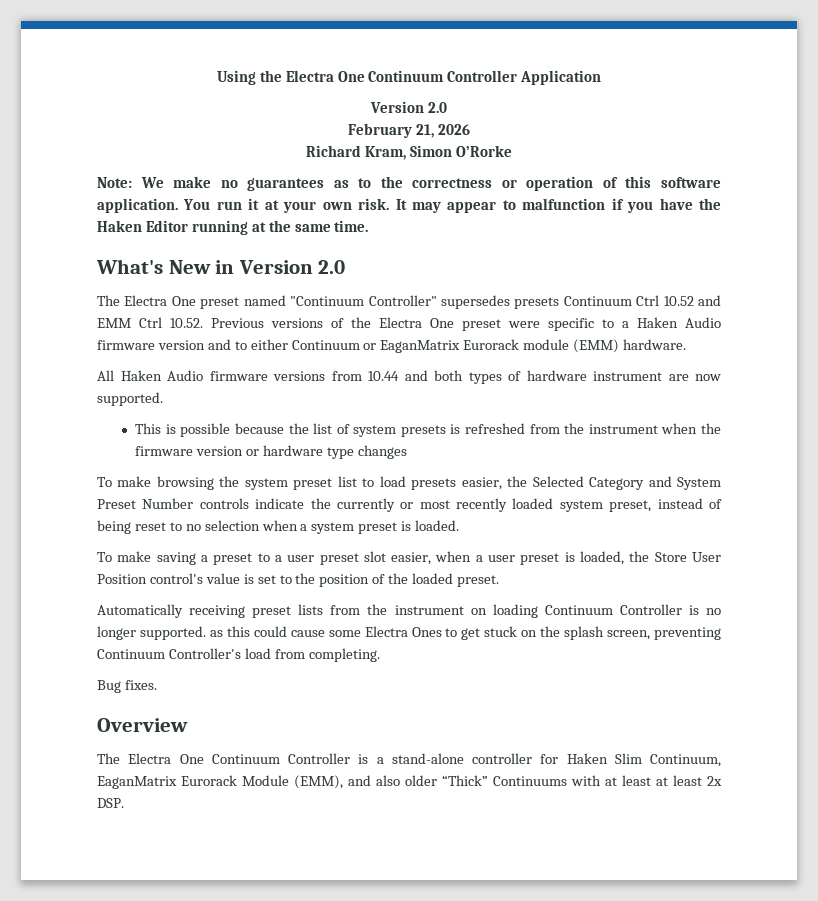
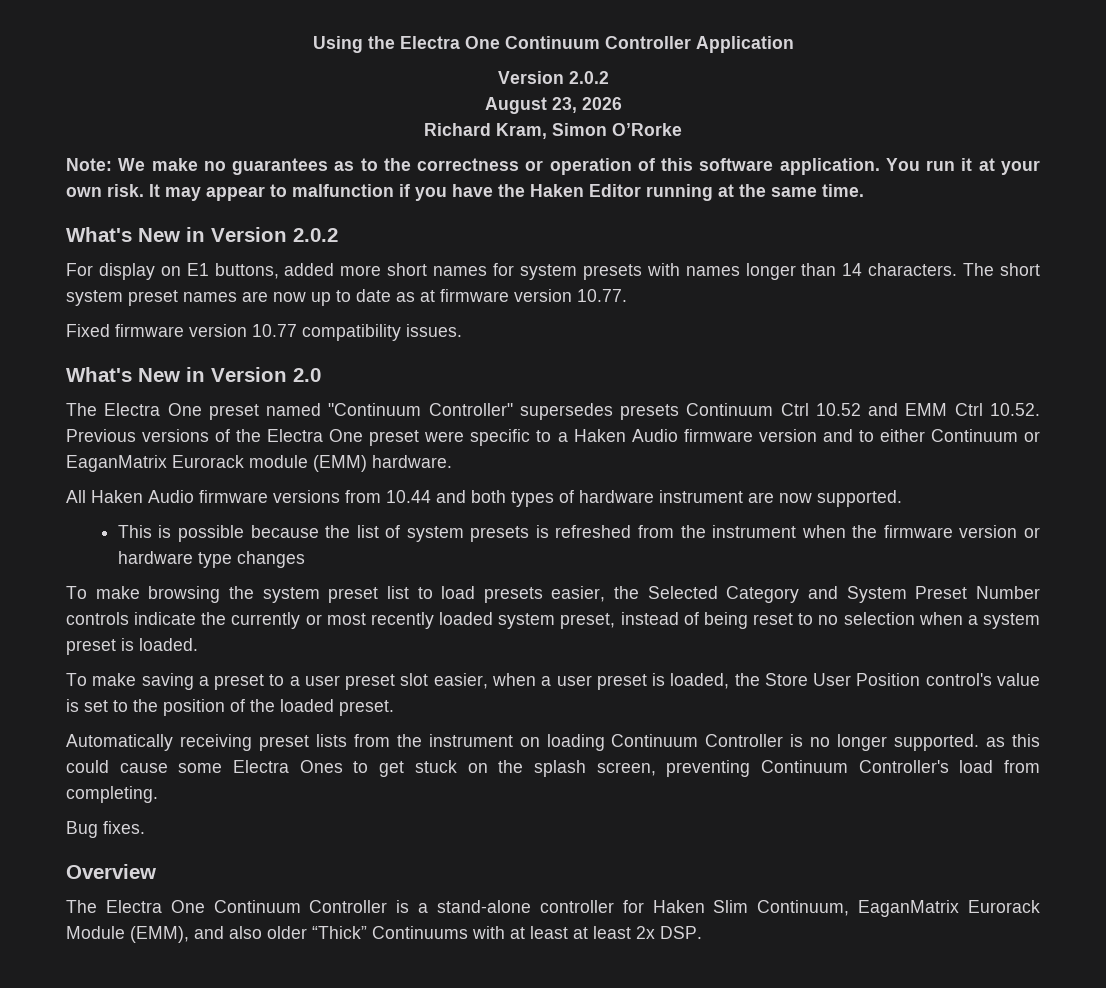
[427,102,447,113] [348,123,435,138] 2.0 // February 21, -> [568,71,609,84] [484,97,577,114] 2.0.2 // August 23,
(369, 226) none -> [66,227,338,242] [66,263,1041,280] [66,289,627,306] [66,324,462,341] // What's New in Version 2.0.2 // For display on E1 buttons, added more short names for system presets with names longer than 14 characters. The short system preset names are now up to date as at firmware version 10.77. // Fixed firmware version 10.77 compatibility issues.

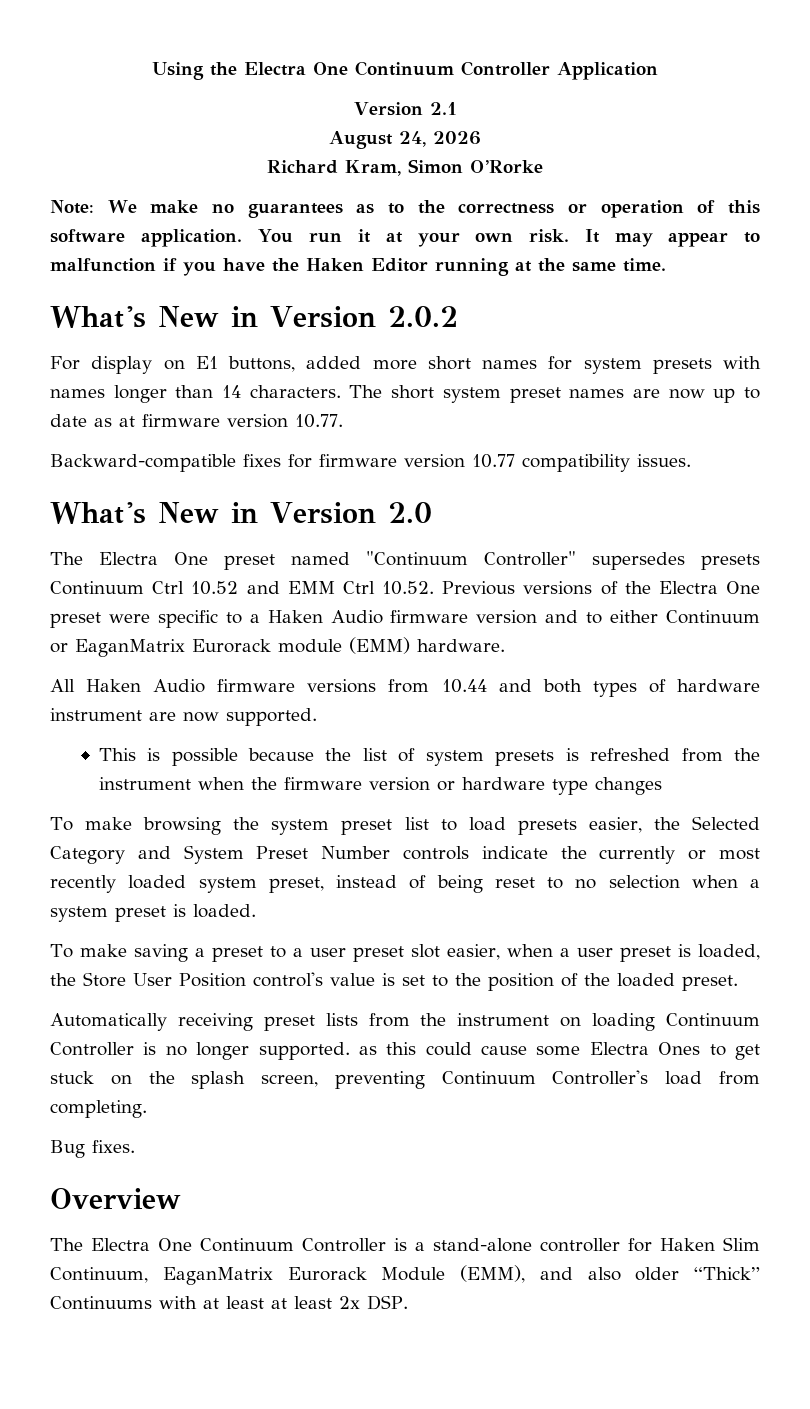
[568,71,609,84] 2.0.2 -> [429,102,457,115] 2.1
[551,97,577,113] 23, -> [399,131,426,147] 24,
[66,324,110,337] Fixed -> [50,454,312,472] Backward-compatible fixes for

